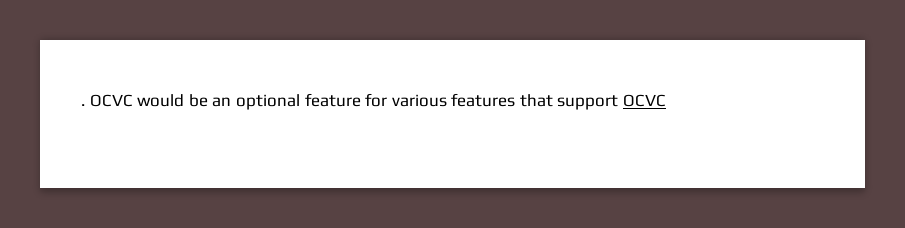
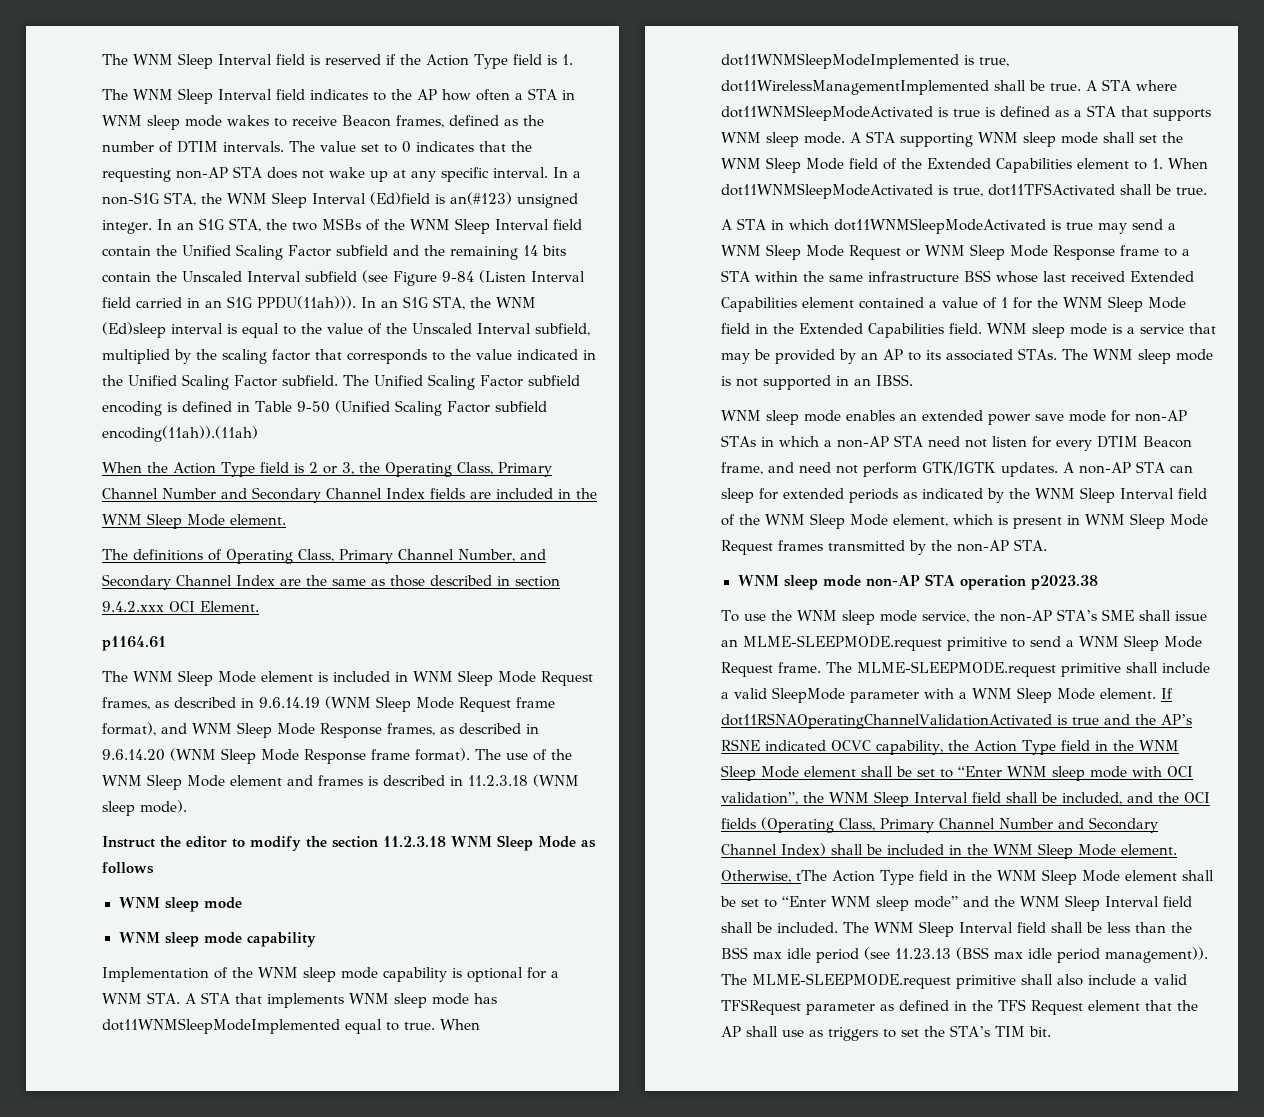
[81,93,667,110] . OCVC would be an optional feature for various features that support OCVC -> [102,53,573,69] [102,88,575,104] [102,115,544,130] [102,141,532,153] [102,166,581,182] [102,192,578,208] [102,218,582,234] [102,244,566,260] [102,270,585,286] [102,296,536,310] [102,322,590,338] [102,349,596,364] [102,374,580,390] [102,400,547,416] [102,426,258,442] [102,462,552,477] [102,487,597,503] [102,513,286,529] [102,549,546,564] [102,574,560,590] [102,601,259,612] [102,636,166,651] [102,670,593,686] [102,696,555,712] [102,722,539,738] [102,748,572,764] [102,774,579,790] [102,800,187,816] [102,835,596,851] [102,862,154,874] [118,897,242,912] [118,932,316,947] [102,967,559,982] [102,992,497,1008] [102,1018,480,1034] [721,53,1009,69] [721,79,1177,95] [721,105,1211,121] [721,131,1183,147] [721,157,1208,173] [721,183,1207,199] [721,218,1176,234] [721,244,1190,260] [721,270,1194,283] [721,296,1186,312] [721,323,1216,338] [721,348,1213,364] [721,374,913,390] [721,410,1187,425] [721,435,1192,451] [721,461,1193,477] [721,487,1207,503] [721,513,1208,529] [721,539,1047,555] [737,574,1099,590] [721,609,1207,625] [721,635,1202,651] [721,661,1210,677] [721,687,1173,703] [721,713,1192,729] [721,739,1179,755] [721,765,1193,781] [721,791,1210,807] [721,817,1158,833] [721,843,1177,859] [721,869,1214,885] [720,895,1192,911] [721,921,1192,937] [721,947,1208,963] [721,973,1187,989] [721,999,1198,1015] [721,1025,1051,1041] The WNM Sleep Interval field is reserved if the Action Type field is 1. // The WNM Sleep Interval field indicates to the AP how often a STA in WNM sleep mode wakes to receive Beacon frames, defined as the number of DTIM intervals. The value set to 0 indicates that the requesting non-AP STA does not wake up at any specific interval. In a non-S1G STA, the WNM Sleep Interval (Ed)field is an(#123) unsigned integer. In an S1G STA, the two MSBs of the WNM Sleep Interval field contain the Unified Scaling Factor subfield and the remaining 14 bits contain the Unscaled Interval subfield (see Figure 9-84 (Listen Interval field carried in an S1G PPDU(11ah))). In an S1G STA, the WNM (Ed)sleep interval is equal to the value of the Unscaled Interval subfield, multiplied by the scaling factor that corresponds to the value indicated in the Unified Scaling Factor subfield. The Unified Scaling Factor subfield encoding is defined in Table 9-50 (Unified Scaling Factor subfield encoding(11ah)).(11ah) // When the Action Type field is 2 or 3, the Operating Class, Primary Channel Number and Secondary Channel Index fields are included in the WNM Sleep Mode element. // The definitions of Operating Class, Primary Channel Number, and Secondary Channel Index are the same as those described in section 9.4.2.xxx OCI Element. // p1164.61 // The WNM Sleep Mode element is included in WNM Sleep Mode Request frames, as described in 9.6.14.19 (WNM Sleep Mode Request frame format), and WNM Sleep Mode Response frames, as described in 9.6.14.20 (WNM Sleep Mode Response frame format). The use of the WNM Sleep Mode element and frames is described in 11.2.3.18 (WNM sleep mode). // Instruct the editor to modify the section 11.2.3.18 WNM Sleep Mode as follows // WNM sleep mode // WNM sleep mode capability // Implementation of the WNM sleep mode capability is optional for a WNM STA. A STA that implements WNM sleep mode has dot11WNMSleepModeImplemented equal to true. When dot11WNMSleepModeImplemented is true, dot11WirelessManagementImplemented shall be true. A STA where dot11WNMSleepModeActivated is true is defined as a STA that supports WNM sleep mode. A STA supporting WNM sleep mode shall set the WNM Sleep Mode field of the Extended Capabilities element to 1. When dot11WNMSleepModeActivated is true, dot11TFSActivated shall be true. // A STA in which dot11WNMSleepModeActivated is true may send a WNM Sleep Mode Request or WNM Sleep Mode Response frame to a STA within the same infrastructure BSS whose last received Extended Capabilities element contained a value of 1 for the WNM Sleep Mode field in the Extended Capabilities field. WNM sleep mode is a service that may be provided by an AP to its associated STAs. The WNM sleep mode is not supported in an IBSS. // WNM sleep mode enables an extended power save mode for non-AP STAs in which a non-AP STA need not listen for every DTIM Beacon frame, and need not perform GTK/IGTK updates. A non-AP STA can sleep for extended periods as indicated by the WNM Sleep Interval field of the WNM Sleep Mode element, which is present in WNM Sleep Mode Request frames transmitted by the non-AP STA. // WNM sleep mode non-AP STA operation p2023.38 // To use the WNM sleep mode service, the non-AP STA’s SME shall issue an MLME-SLEEPMODE.request primitive to send a WNM Sleep Mode Request frame. The MLME-SLEEPMODE.request primitive shall include a valid SleepMode parameter with a WNM Sleep Mode element. If dot11RSNAOperatingChannelValidationActivated is true and the AP’s RSNE indicated OCVC capability, the Action Type field in the WNM Sleep Mode element shall be set to “Enter WNM sleep mode with OCI validation”, the WNM Sleep Interval field shall be included, and the OCI fields (Operating Class, Primary Channel Number and Secondary Channel Index) shall be included in the WNM Sleep Mode element. Otherwise, tThe Action Type field in the WNM Sleep Mode element shall be set to “Enter WNM sleep mode” and the WNM Sleep Interval field shall be included. The WNM Sleep Interval field shall be less than the BSS max idle period (see 11.23.13 (BSS max idle period management)). The MLME-SLEEPMODE.request primitive shall also include a valid TFSRequest parameter as defined in the TFS Request element that the AP shall use as triggers to set the STA’s TIM bit.

